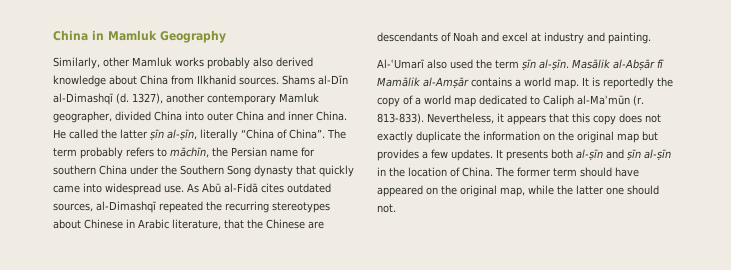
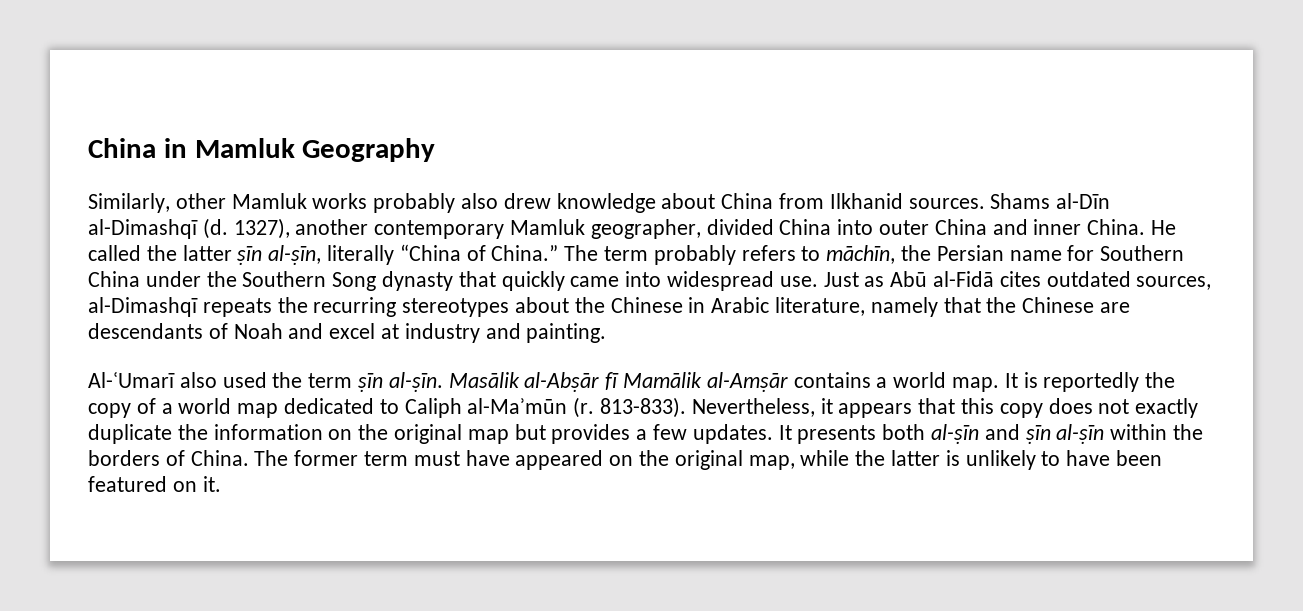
[276,57,313,67] derived -> [503,193,551,209] drew
[289,129,325,139] China”. -> [491,245,559,261] China.”
[53,165,96,175] southern -> [1100,245,1185,261] Southern
[187,183,199,193] As -> [823,272,885,287] Just as
[159,201,203,213] repeated -> [202,298,272,317] repeats
(81, 224) none -> [574,297,605,313] the
(221, 224) none -> [870,297,938,317] namely
[377,167,447,177] in the location -> [1110,424,1204,440] [88,450,160,466] within the borders
[580,167,612,177] should -> [413,451,460,466] must
[606,185,659,195] [377,204,396,213] one should not. -> [945,450,1163,470] [88,476,221,492] is unlikely to have been featured on it.

